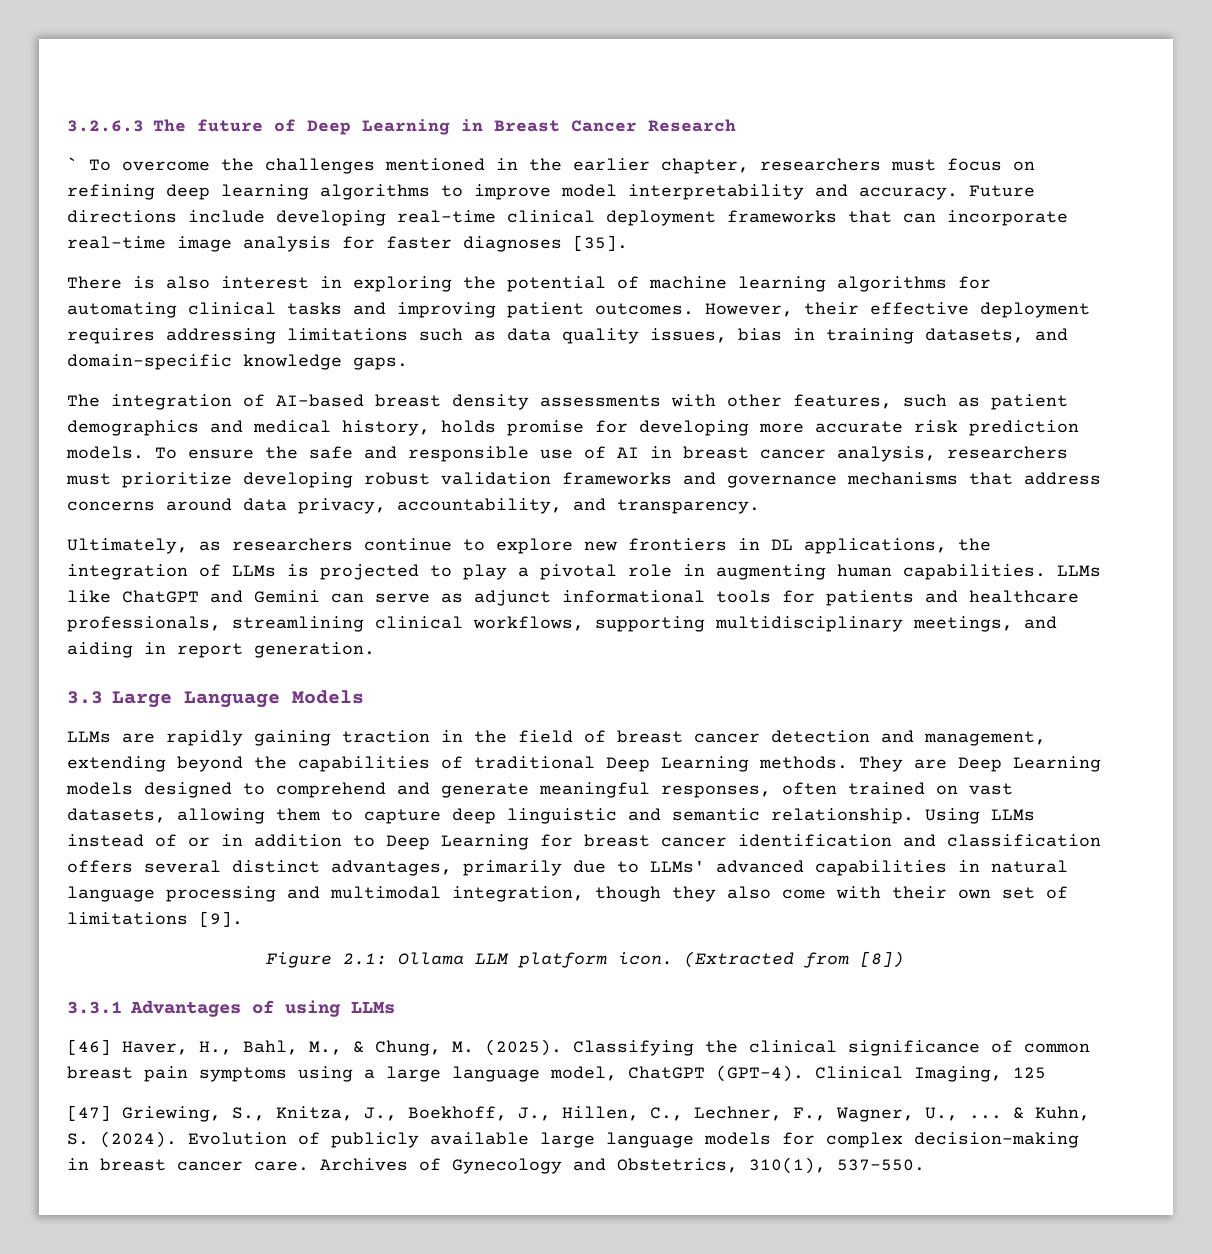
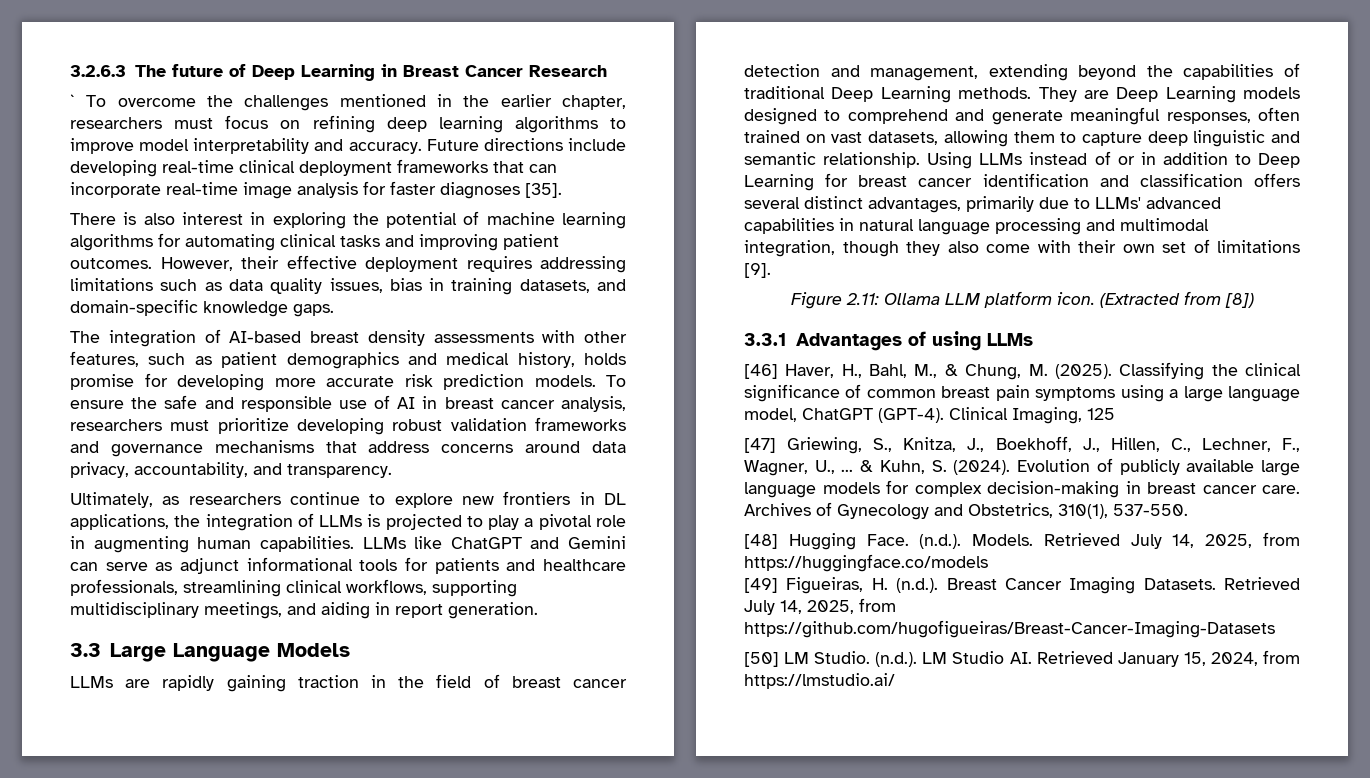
[342,953,387,965] 2.1: -> [845,293,879,305] 2.11:
(925, 1165) none -> [744,532,1300,550] [744,554,988,572] [744,577,1300,594] [744,598,896,615] [744,620,1275,638] [744,650,1300,667] [744,673,895,689] // [48] Hugging Face. (n.d.). Models. Retrieved July 14, 2025, from https://huggingface.co/models // [49] Figueiras, H. (n.d.). Breast Cancer Imaging Datasets. Retrieved July 14, 2025, from https://github.com/hugofigueiras/Breast-Cancer-Imaging-Datasets // [50] LM Studio. (n.d.). LM Studio AI. Retrieved January 15, 2024, from https://lmstudio.ai/

